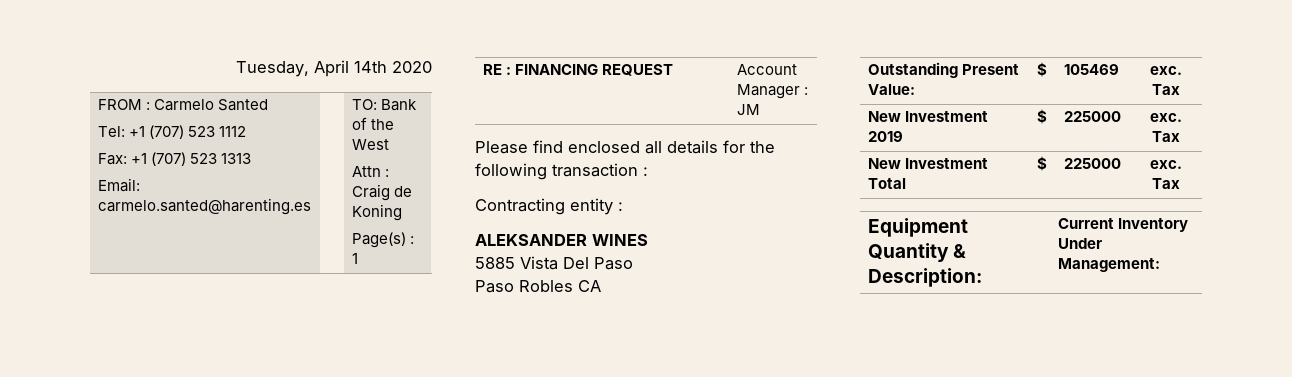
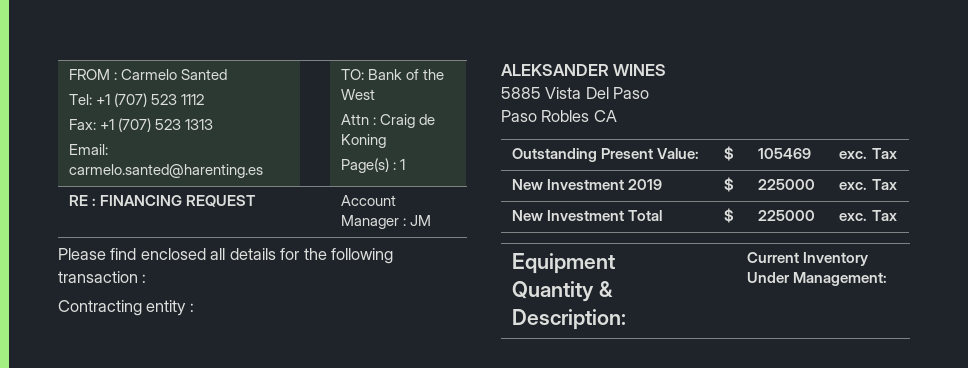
[236,60,432,77] Tuesday, April 14th 2020 // -> (69, 74) none

